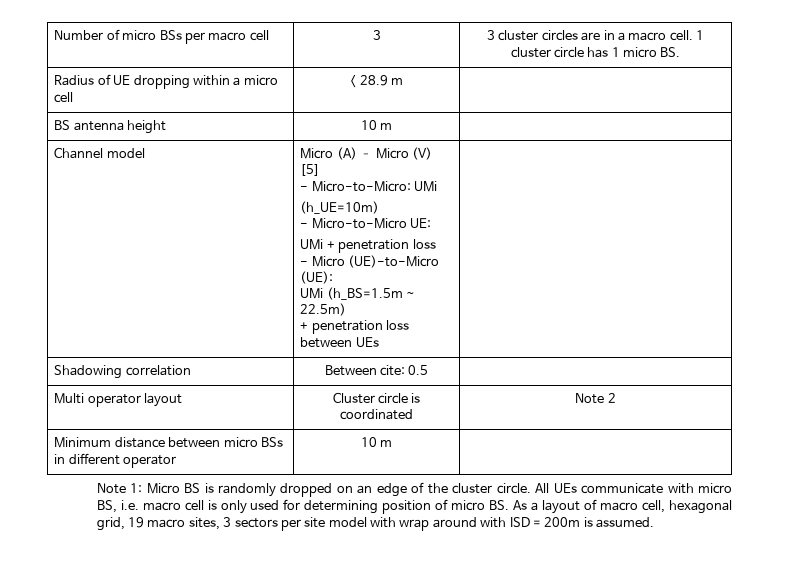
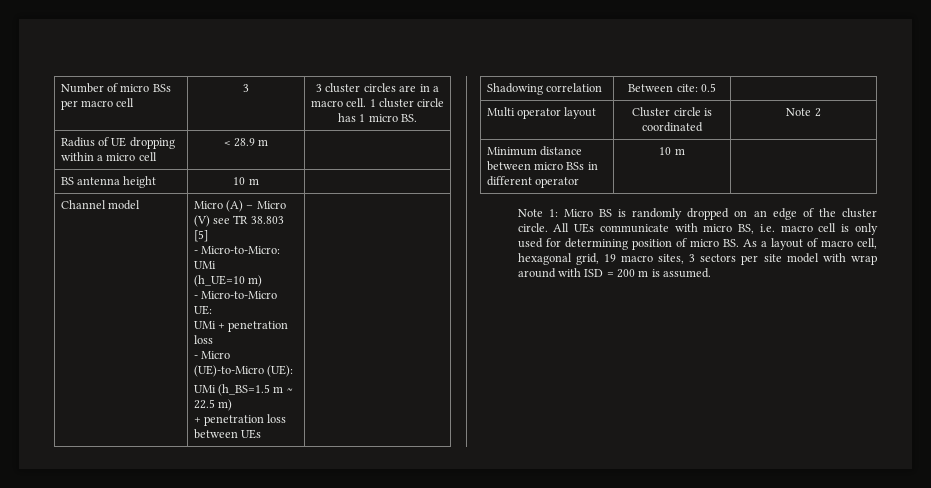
(432, 153) none -> [213,215,284,224] see TR 38.803
[300,201,380,214] (h_UE=10m) -> [193,275,263,287] (h_UE=10 m)
[326,287,416,300] [300,303,347,316] (h_BS=1.5m ~ 22.5m) -> [218,384,293,396] [193,399,233,411] (h_BS=1.5 m ~ 22.5 m)
[544,517,581,527] 200m -> [617,269,649,278] 200 m

